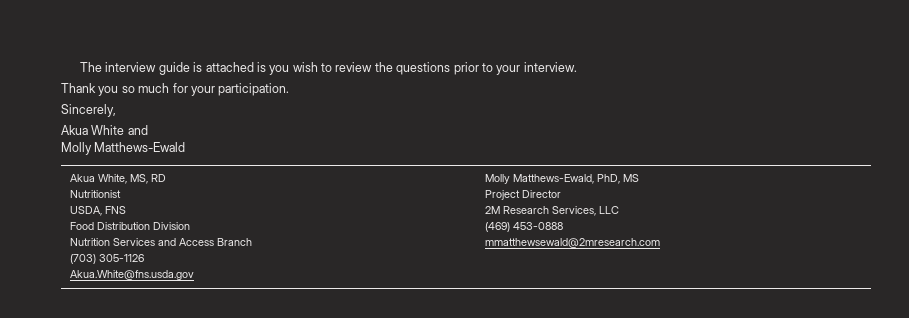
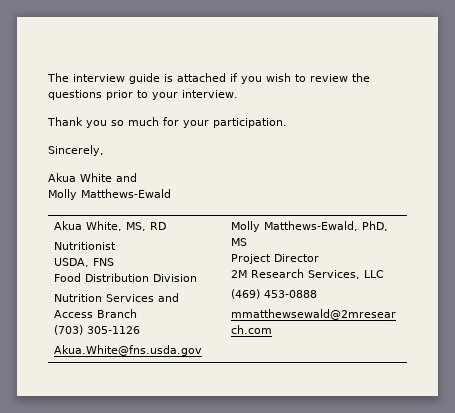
[256,62,266,72] is -> [230,73,238,82] if

